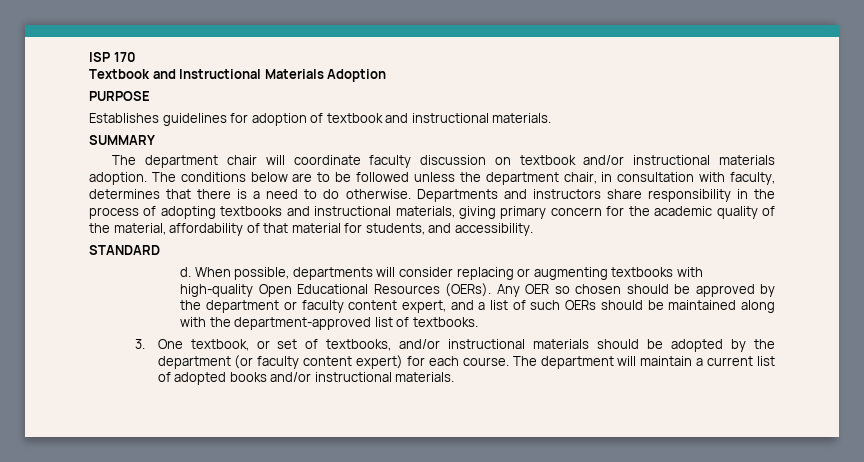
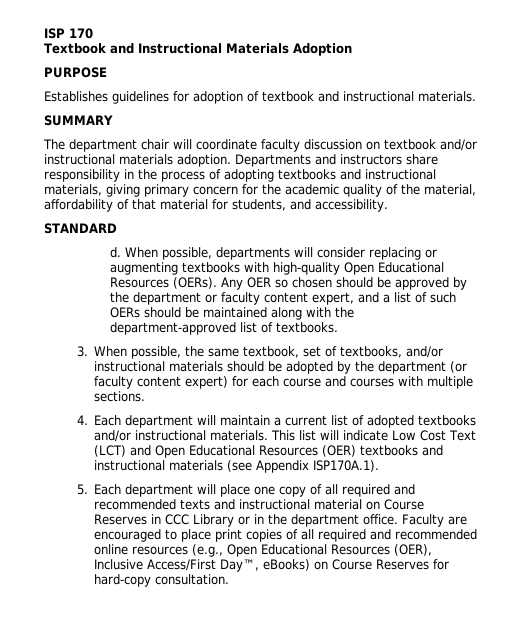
[151,172,776,185] [89,189,411,199] The conditions below are to be followed unless the department chair, in consultation with faculty, determines that there is a need to do otherwise. -> (231, 160) none
[157,339,270,351] One textbook, or -> [94,346,300,359] When possible, the same textbook,
[462,356,537,366] course. The -> [283,376,474,389] [94,391,146,402] [77,415,122,426] course and courses with multiple sections. // 4. Each
[229,372,267,382] books -> [418,415,477,426] textbooks
(455, 377) none -> [271,430,477,441] [94,445,444,458] [94,460,380,473] [77,484,416,497] [94,499,425,510] [94,514,468,527] [94,529,478,542] [94,544,433,557] [94,559,450,572] [94,574,230,587] This list will indicate Low Cost Text (LCT) and Open Educational Resources (OER) textbooks and instructional materials (see Appendix ISP170A.1). // 5. Each department will place one copy of all required and recommended texts and instructional material on Course Reserves in CCC Library or in the department office. Faculty are encouraged to place print copies of all required and recommended online resources (e.g., Open Educational Resources (OER), Inclusive Access/First Day™, eBooks) on Course Reserves for hard-copy consultation.

